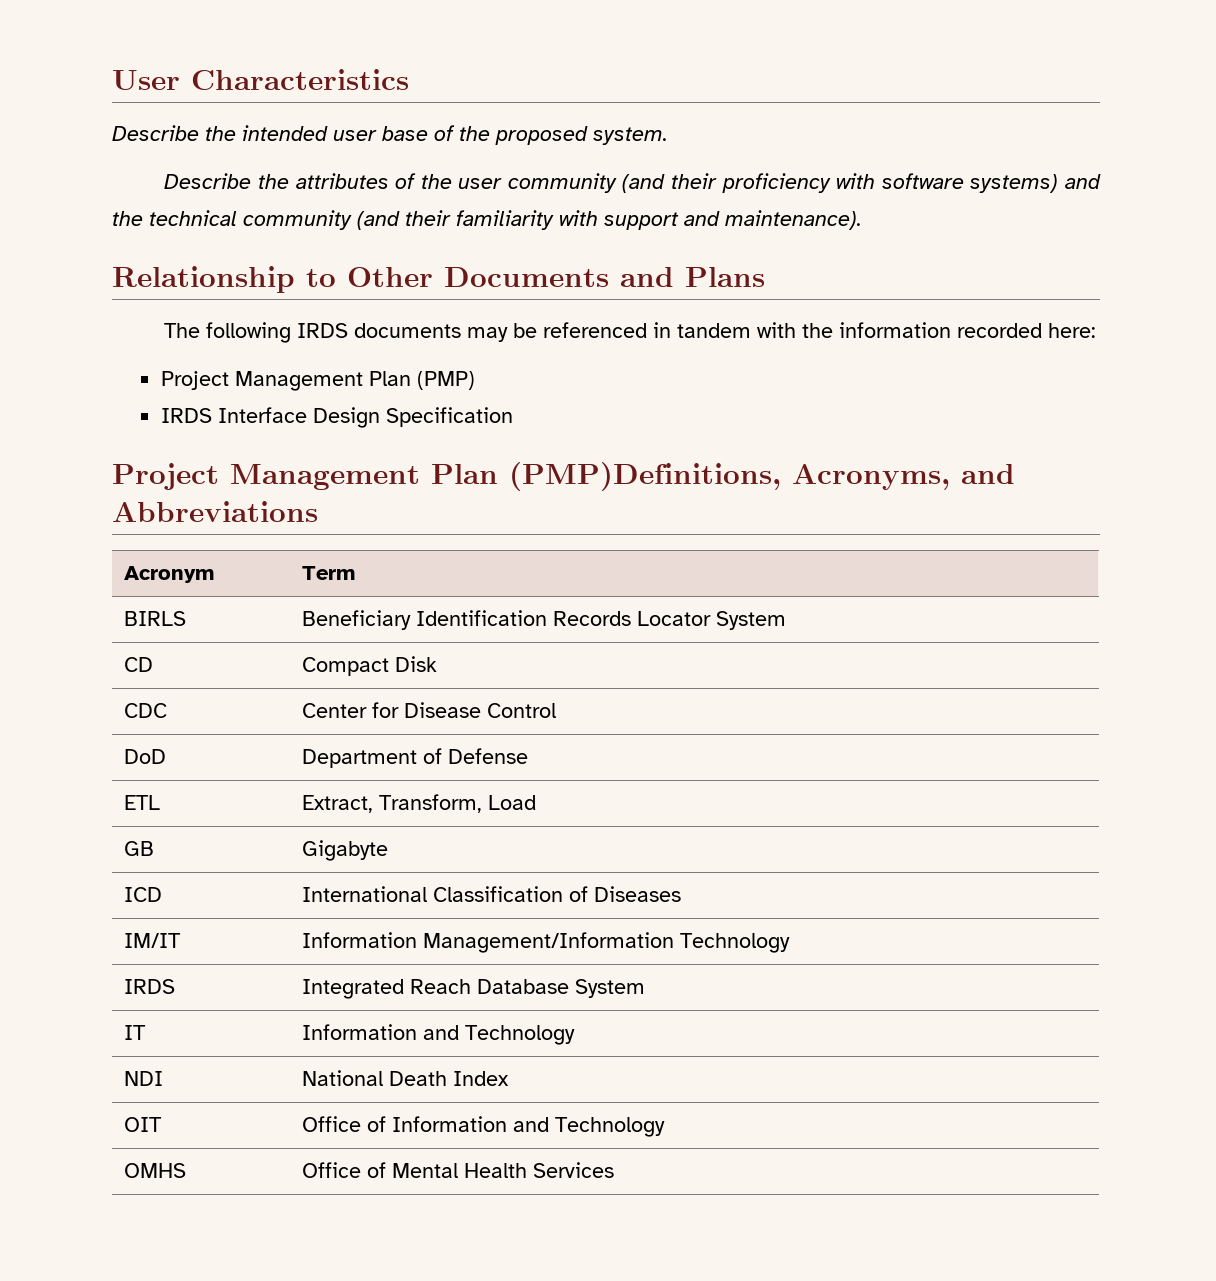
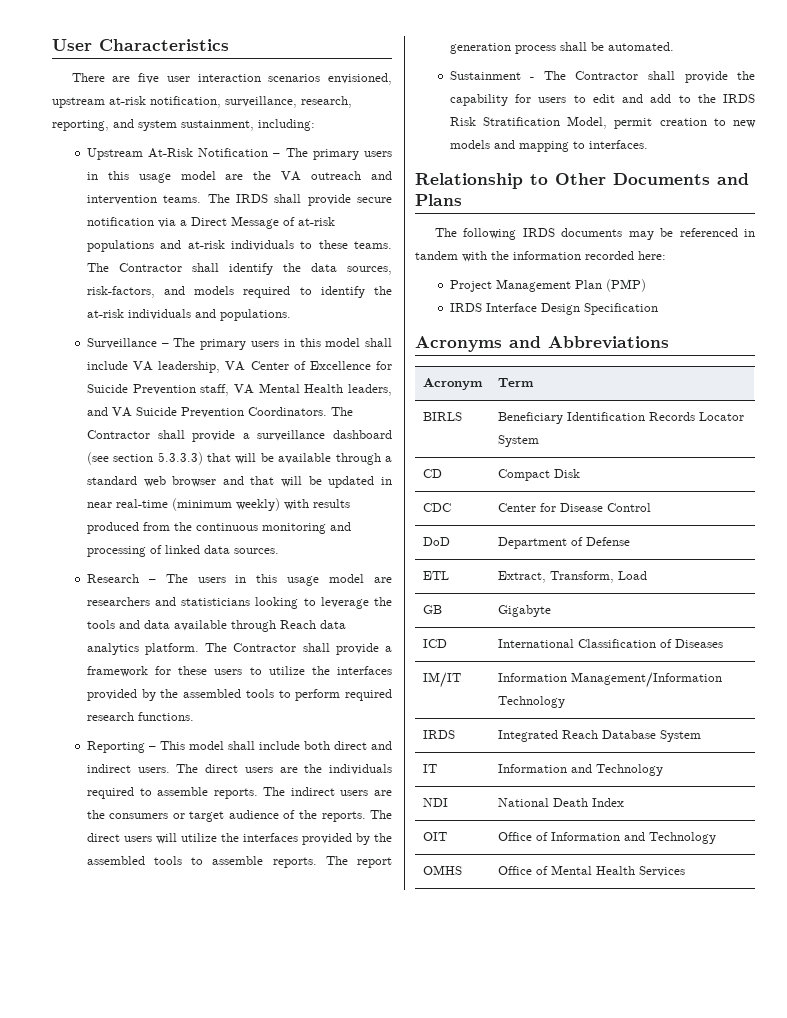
[112,125,668,145] [164,173,1101,193] [112,210,862,230] Describe the intended user base of the proposed system. // Describe the attributes of the user community (and their proficiency with software systems) and the technical community (and their familiarity with support and maintenance). -> [71,73,392,85] [52,96,352,108] [52,119,315,131] [86,148,392,160] [86,171,392,183] [86,194,392,206] [86,216,335,229] [86,240,392,252] [86,263,392,275] [86,286,392,298] [86,309,291,321] [86,338,392,350] [86,361,392,373] [86,383,392,396] [86,407,353,418] [86,430,392,442] [86,452,392,465] [86,476,392,488] [86,498,350,511] [86,522,351,534] [86,545,279,557] [86,574,392,586] [86,597,392,609] [86,620,346,632] [86,643,392,655] [86,666,392,677] [86,689,392,701] [86,712,194,721] [86,741,392,753] [86,764,392,775] [86,787,392,799] [86,810,392,822] [86,833,392,845] [86,856,392,868] [449,42,674,54] [449,71,755,83] [449,94,755,106] [449,116,756,129] [449,140,648,152] There are five user interaction scenarios envisioned, upstream at-risk notification, surveillance, research, reporting, and system sustainment, including: // Upstream At-Risk Notification – The primary users in this usage model are the VA outreach and intervention teams. The IRDS shall provide secure notification via a Direct Message of at-risk populations and at-risk individuals to these teams. The Contractor shall identify the data sources, risk-factors, and models required to identify the at-risk individuals and populations. // Surveillance – The primary users in this model shall include VA leadership, VA Center of Excellence for Suicide Prevention staff, VA Mental Health leaders, and VA Suicide Prevention Coordinators. The Contractor shall provide a surveillance dashboard (see section 5.3.3.3) that will be available through a standard web browser and that will be updated in near real-time (minimum weekly) with results produced from the continuous monitoring and processing of linked data sources. // Research – The users in this usage model are researchers and statisticians looking to leverage the tools and data available through Reach data analytics platform. The Contractor shall provide a framework for these users to utilize the interfaces provided by the assembled tools to perform required research functions. // Reporting – This model shall include both direct and indirect users. The direct users are the individuals required to assemble reports. The indirect users are the consumers or target audience of the reports. The direct users will utilize the interfaces provided by the assembled tools to assemble reports. The report generation process shall be automated. // Sustainment - The Contractor shall provide the capability for users to edit and add to the IRDS Risk Stratification Model, permit creation to new models and mapping to interfaces.
[112,462,950,491] Project Management Plan (PMP)Definitions, Acronyms, -> [415,336,502,352] Acronyms

